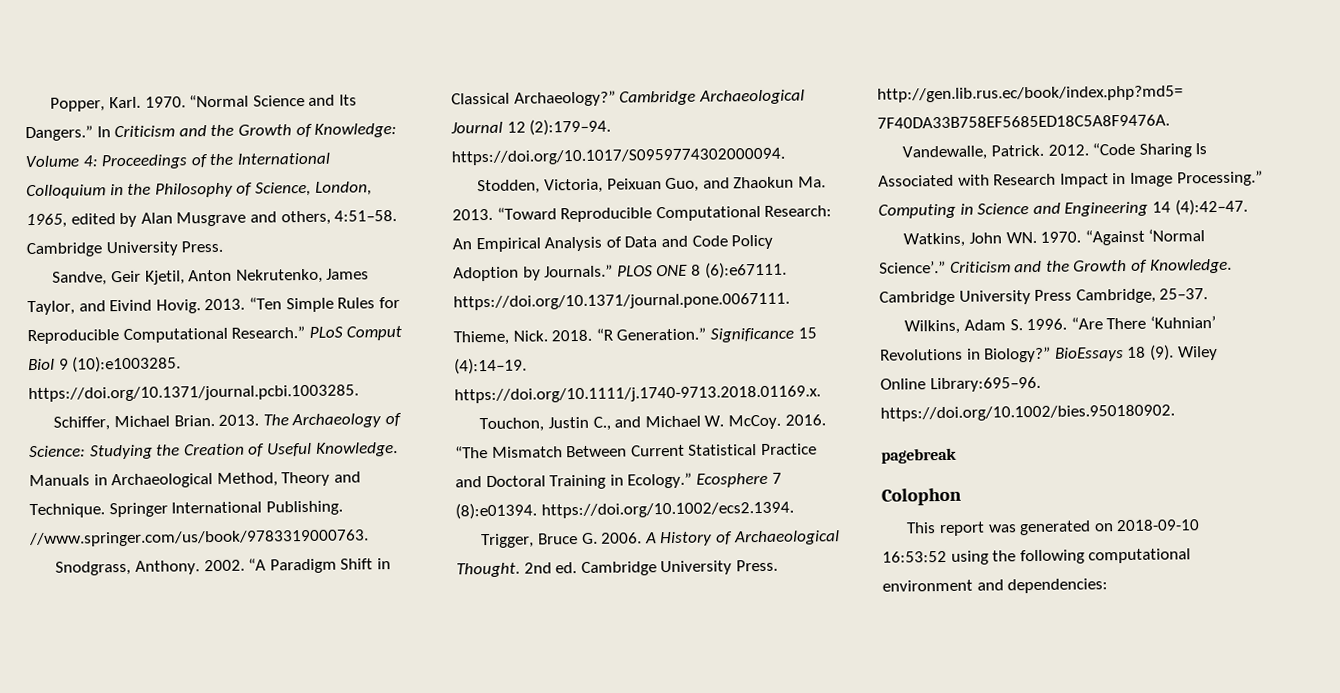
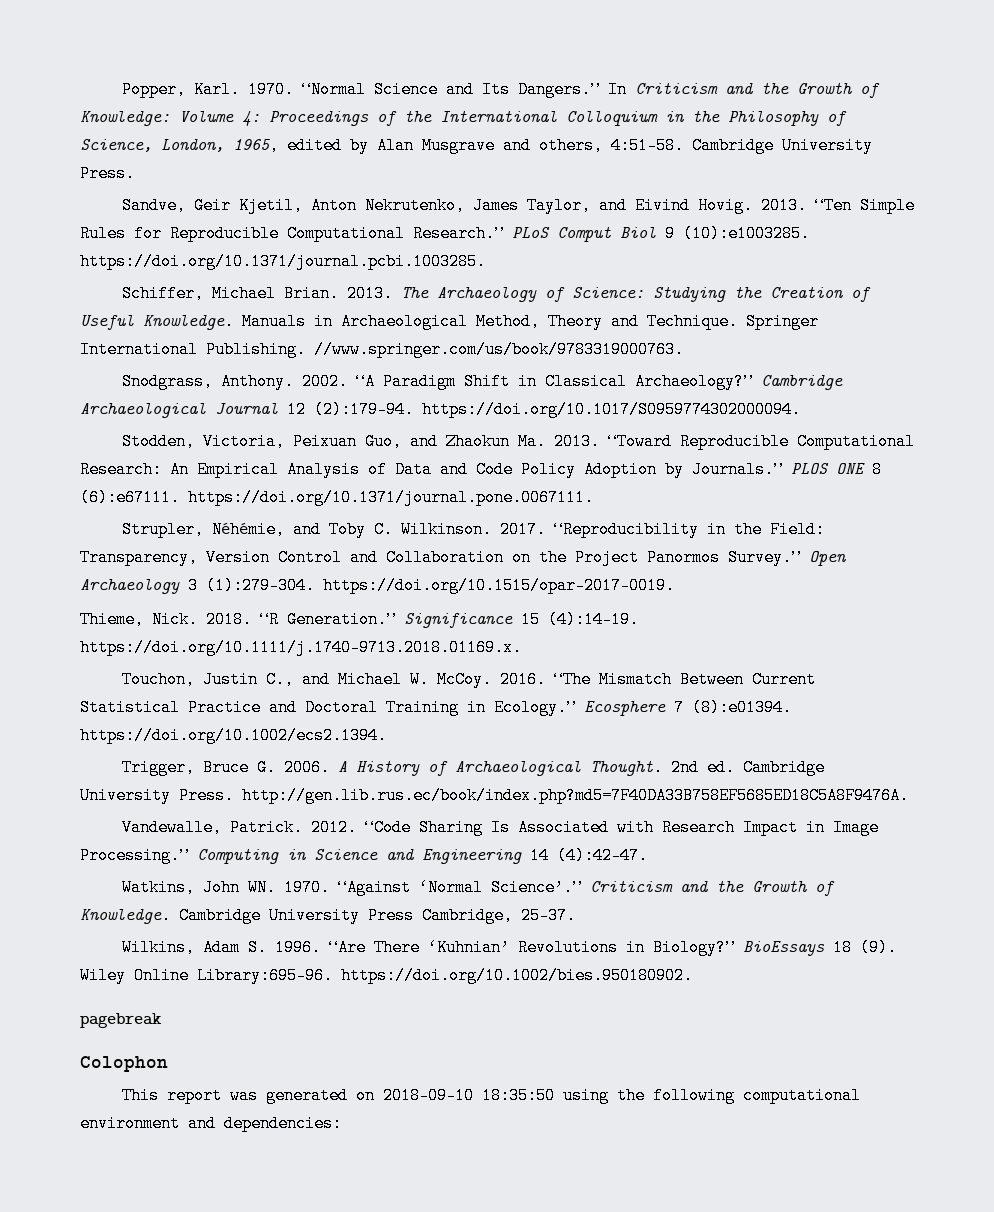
(790, 301) none -> [121,521,825,538] [80,549,846,566] [80,577,675,594] // Strupler, Néhémie, and Toby C. Wilkinson. 2017. “Reproducibility in the Field: Transparency, Version Control and Collaboration on the Project Panormos Survey.” Open Archaeology 3 (1):279–304. https://doi.org/10.1515/opar-2017-0019.
[882,550,947,563] 16:53:52 -> [481,1087,555,1104] 18:35:50

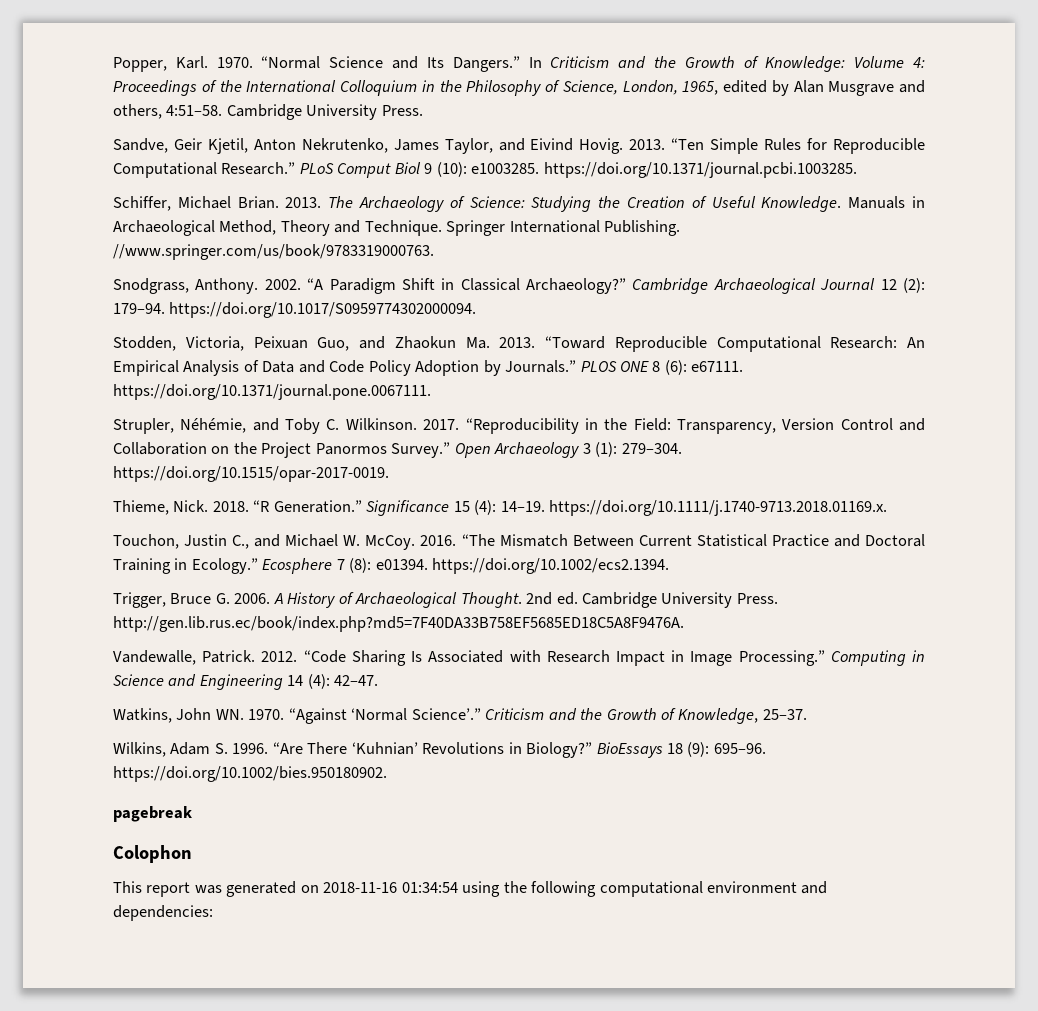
[683,225,810,242] (10):e1003285. -> [436,162,540,177] (10): e1003285.
[314,401,414,418] (2):179–94. -> [903,278,925,293] [113,303,165,314] (2): 179–94.
[80,489,180,506] (6):e67111. -> [664,360,744,375] (6): e67111.
[206,577,315,594] (1):279–304. -> [595,442,682,457] (1): 279–304.
[548,611,639,628] (4):14–19. -> [474,500,545,515] (4): 14–19.
[692,699,792,716] (8):e01394. -> [349,558,428,573] (8): e01394.
[557,847,648,864] (4):42–47. -> [307,674,379,689] (4): 42–47.
[80,907,513,924] Knowledge. Cambridge University Press Cambridge, -> [678,708,759,724] Knowledge,
[859,939,897,956] [80,967,333,984] (9). Wiley Online Library:695–96. -> [687,742,766,757] (9): 695–96.
[382,1087,555,1104] 2018-09-10 18:35:50 -> [323,882,458,893] 2018-11-16 01:34:54

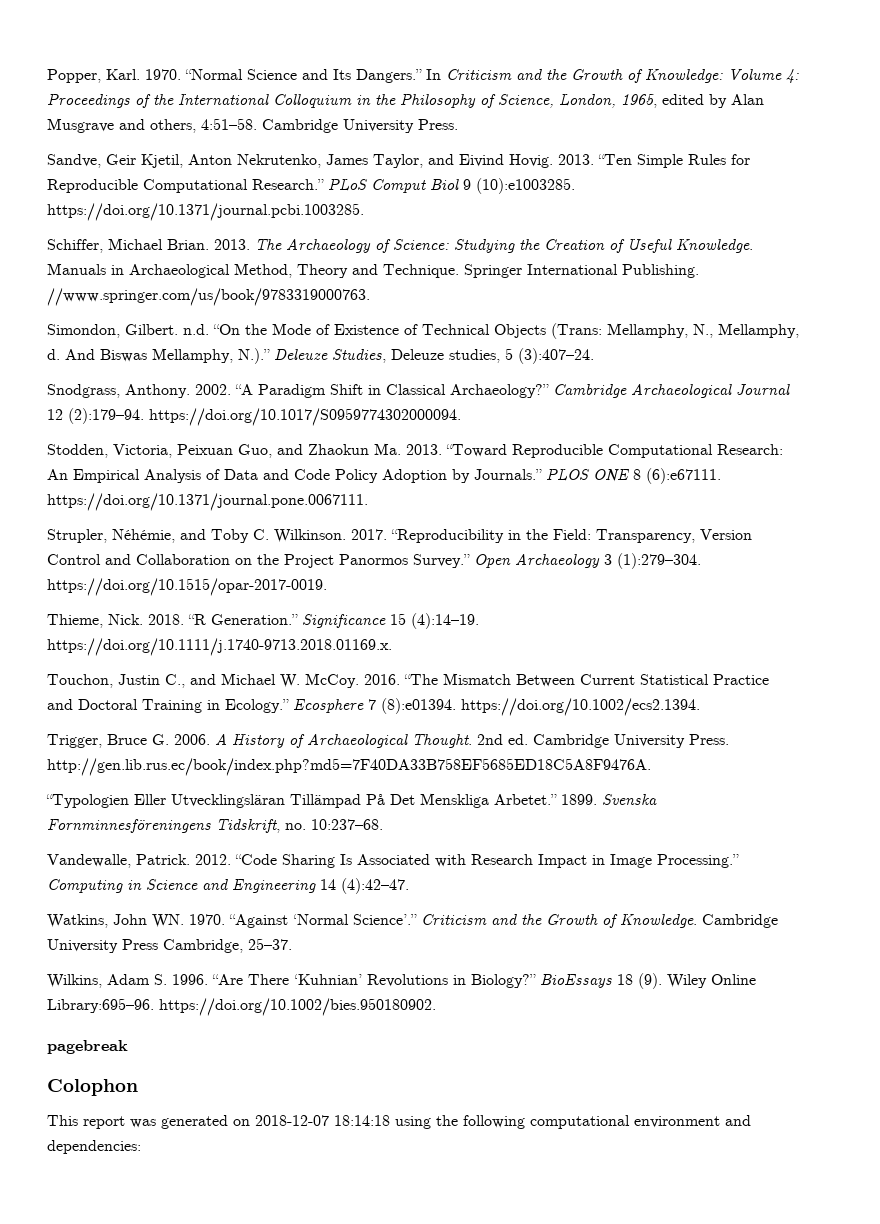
[436,162,540,177] (10): e1003285. -> [476,178,575,194] (10):e1003285.
(434, 252) none -> [47,323,799,339] [47,348,594,364] // Simondon, Gilbert. n.d. “On the Mode of Existence of Technical Objects (Trans: Mellamphy, N., Mellamphy, d. And Biswas Mellamphy, N.).” Deleuze Studies, Deleuze studies, 5 (3):407–24.
[903,278,925,293] [113,303,165,314] (2): 179–94. -> [68,408,144,424] (2):179–94.
[664,360,744,375] (6): e67111. -> [646,468,721,484] (6):e67111.
[595,442,682,457] (1): 279–304. -> [617,553,701,569] (1):279–304.
[474,500,545,515] (4): 14–19. -> [411,613,479,629] (4):14–19.
[349,558,428,573] (8): e01394. -> [381,698,456,714] (8):e01394.
(684, 624) none -> [46,793,657,808] [47,819,383,833] // “Typologien Eller Utvecklingsläran Tillämpad På Det Menskliga Arbetet.” 1899. Svenska Fornminnesföreningens Tidskrift, no. 10:237–68.
[307,674,379,689] (4): 42–47. -> [341,878,409,894] (4):42–47.
[678,708,759,724] Knowledge, -> [620,914,778,928] [47,939,243,953] Knowledge. Cambridge University Press Cambridge,
[687,742,766,757] (9): 695–96. -> [638,973,756,989] [47,998,154,1013] (9). Wiley Online Library:695–96.
[323,882,458,893] 2018-11-16 01:34:54 -> [255,1115,390,1126] 2018-12-07 18:14:18

